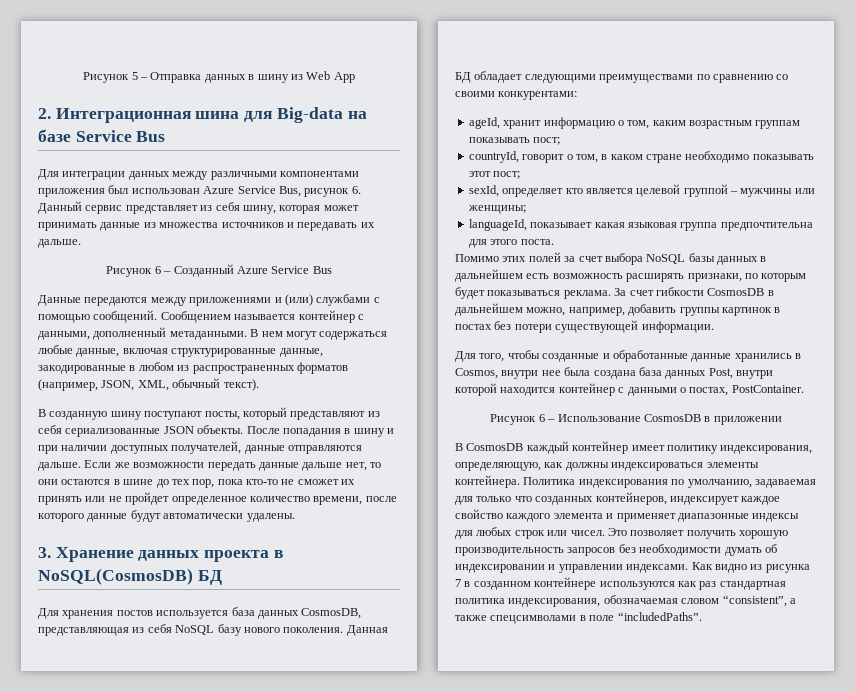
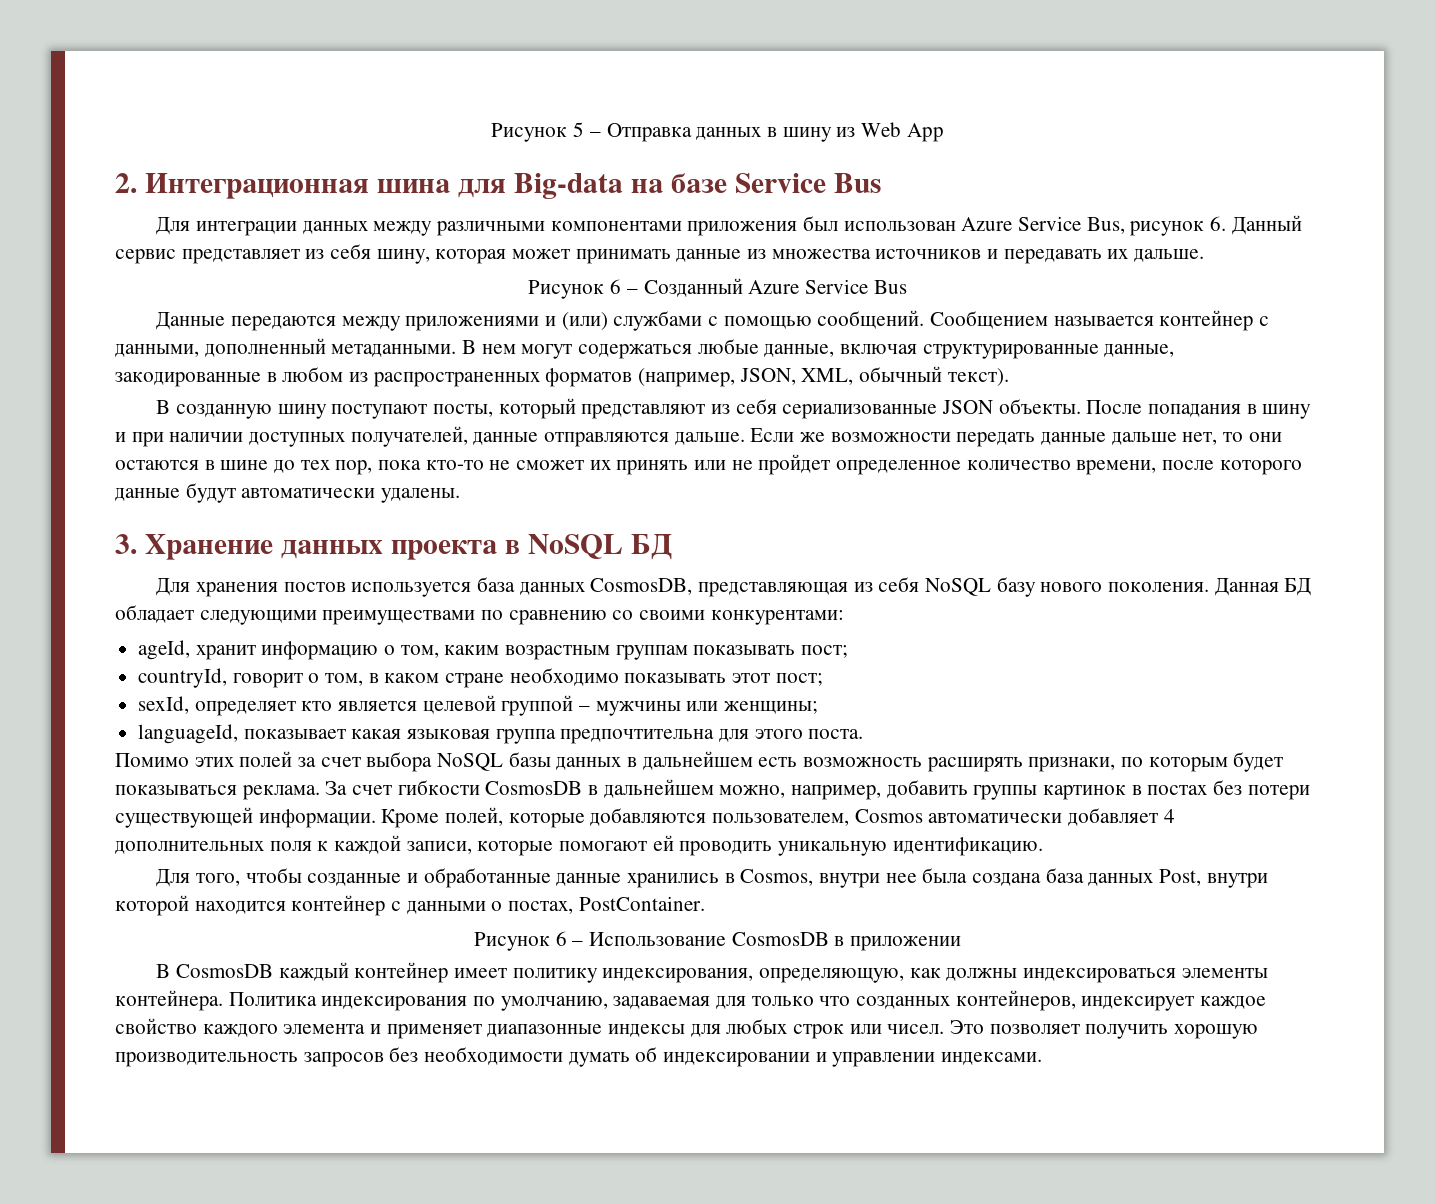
[38,568,193,585] NoSQL(CosmosDB) -> [527,534,623,559] NoSQL
(714, 327) none -> [381,807,1175,828] [115,835,1043,856] Кроме полей, которые добавляются пользователем, Cosmos автоматически добавляет 4 дополнительных поля к каждой записи, которые помогают ей проводить уникальную идентификацию.
[691,562,810,573] [455,577,786,590] [455,595,796,607] [455,612,702,624] Как видно из рисунка 7 в созданном контейнере используются как раз стандартная политика индексирования, обозначаемая словом “consistent”, а также спецсимволами в поле “includedPaths”. -> (1043, 1058) none

